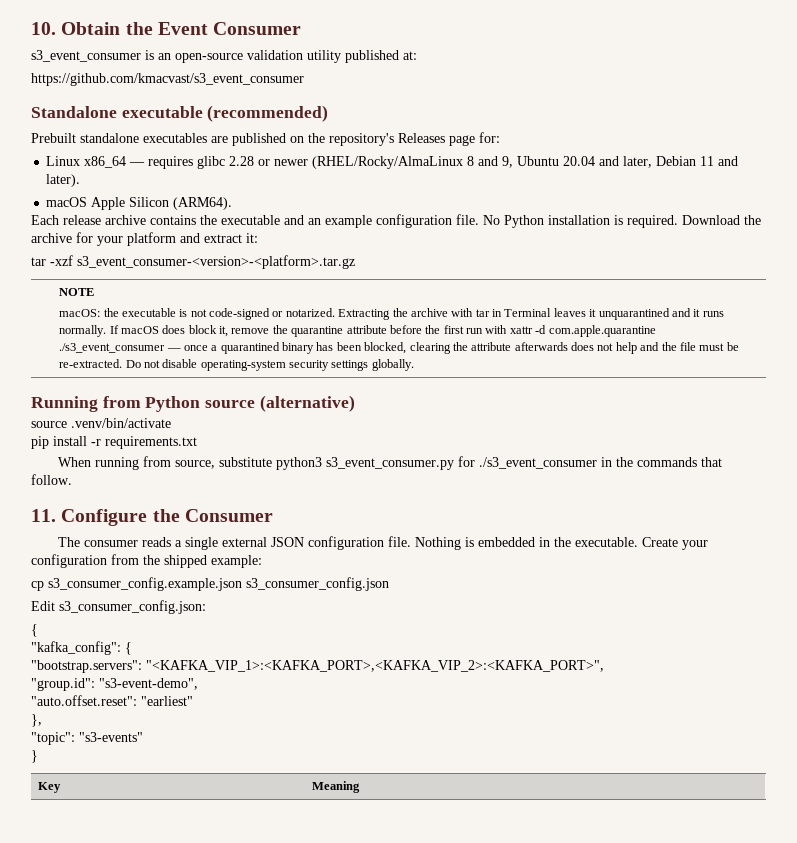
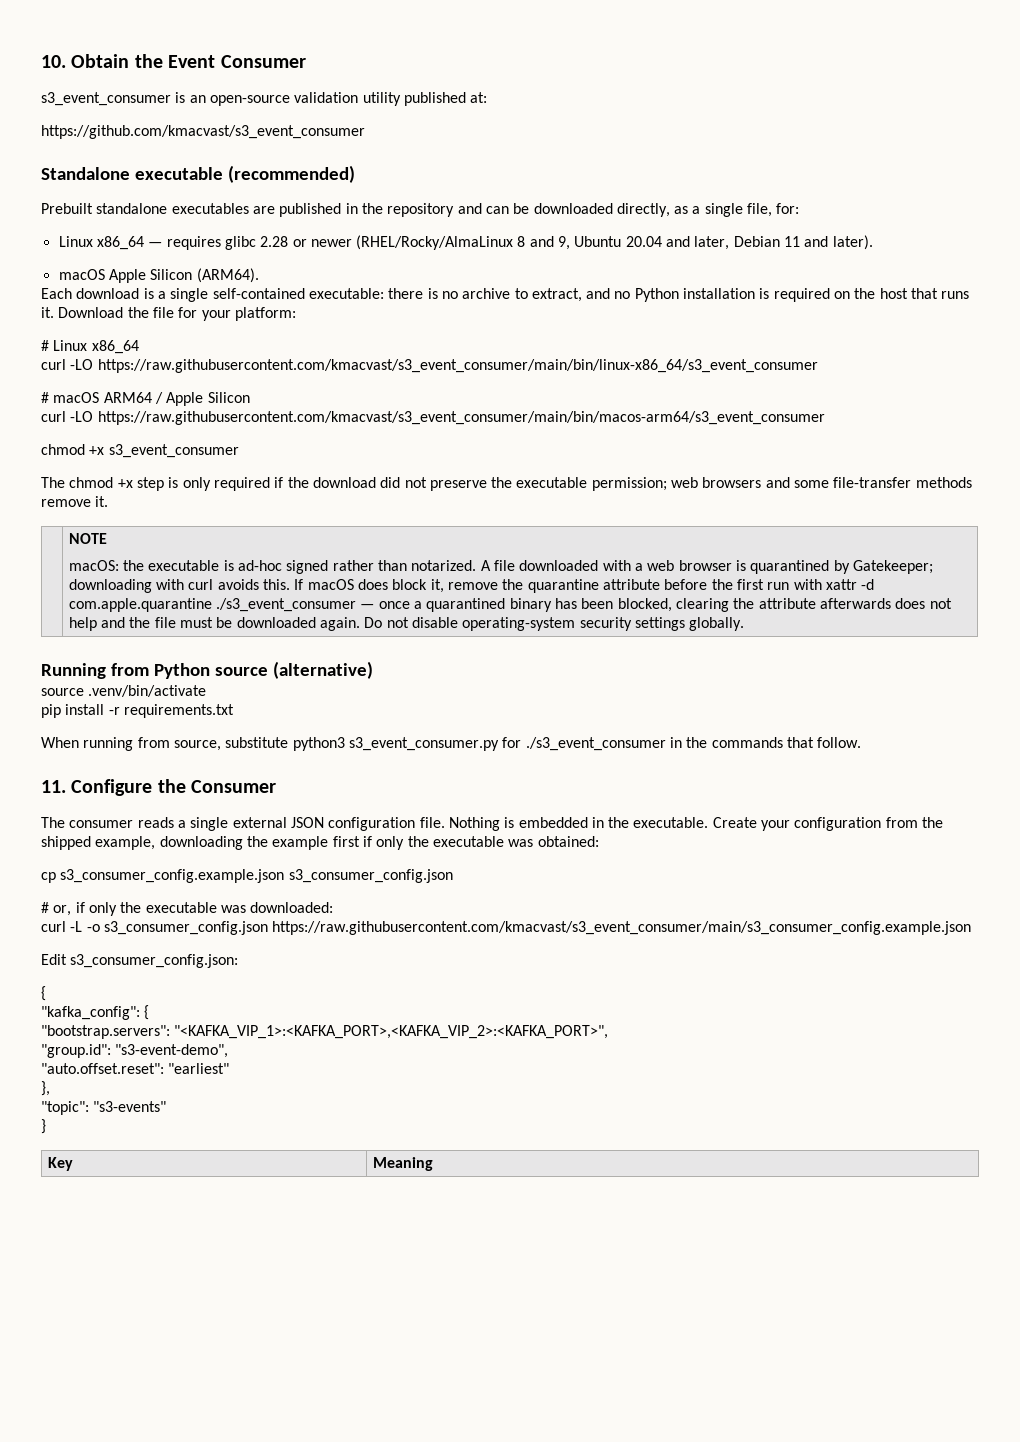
[290,133,475,146] on the repository's Releases page -> [345,203,773,217] in the repository and can be downloaded directly, as a single file,
[63,214,678,228] release archive contains the executable and an example configuration file. No Python installation is required. -> [76,288,970,302] [41,307,54,318] download is a single self-contained executable: there is no archive to extract, and no Python installation is required on the host that runs it.
[31,233,72,243] archive -> [152,307,174,318] file
[127,232,258,246] [31,255,355,269] platform and extract it: // tar -xzf s3_event_consumer-<version>-<platform>.tar.gz -> [234,307,296,321] [41,340,139,354] [41,359,818,373] [41,392,250,406] [41,411,825,425] [41,444,239,458] [41,477,972,491] [41,496,109,507] platform: // # Linux x86_64 // curl -LO https://raw.githubusercontent.com/kmacvast/s3_event_consumer/main/bin/linux-x86_64/s3_event_consumer // # macOS ARM64 / Apple Silicon // curl -LO https://raw.githubusercontent.com/kmacvast/s3_event_consumer/main/bin/macos-arm64/s3_event_consumer // chmod +x s3_event_consumer // The chmod +x step is only required if the download did not preserve the executable permission; web browsers and some file-transfer methods remove it.
[190,308,724,320] [59,325,107,337] not code-signed or notarized. Extracting the archive with tar in Terminal leaves it unquarantined and it runs normally. -> [238,560,933,574] [68,579,291,593] ad-hoc signed rather than notarized. A file downloaded with a web browser is quarantined by Gatekeeper; downloading with curl avoids this.
[59,359,123,368] re-extracted. -> [236,617,361,631] downloaded again.
[211,555,262,568] [31,577,389,591] example: // cp s3_consumer_config.example.json s3_consumer_config.json -> [95,836,599,850] [41,869,453,883] [41,902,334,916] [41,921,972,935] example, downloading the example first if only the executable was obtained: // cp s3_consumer_config.example.json s3_consumer_config.json // # or, if only the executable was downloaded: // curl -L -o s3_consumer_config.json https://raw.githubusercontent.com/kmacvast/s3_event_consumer/main/s3_consumer_config.example.json

